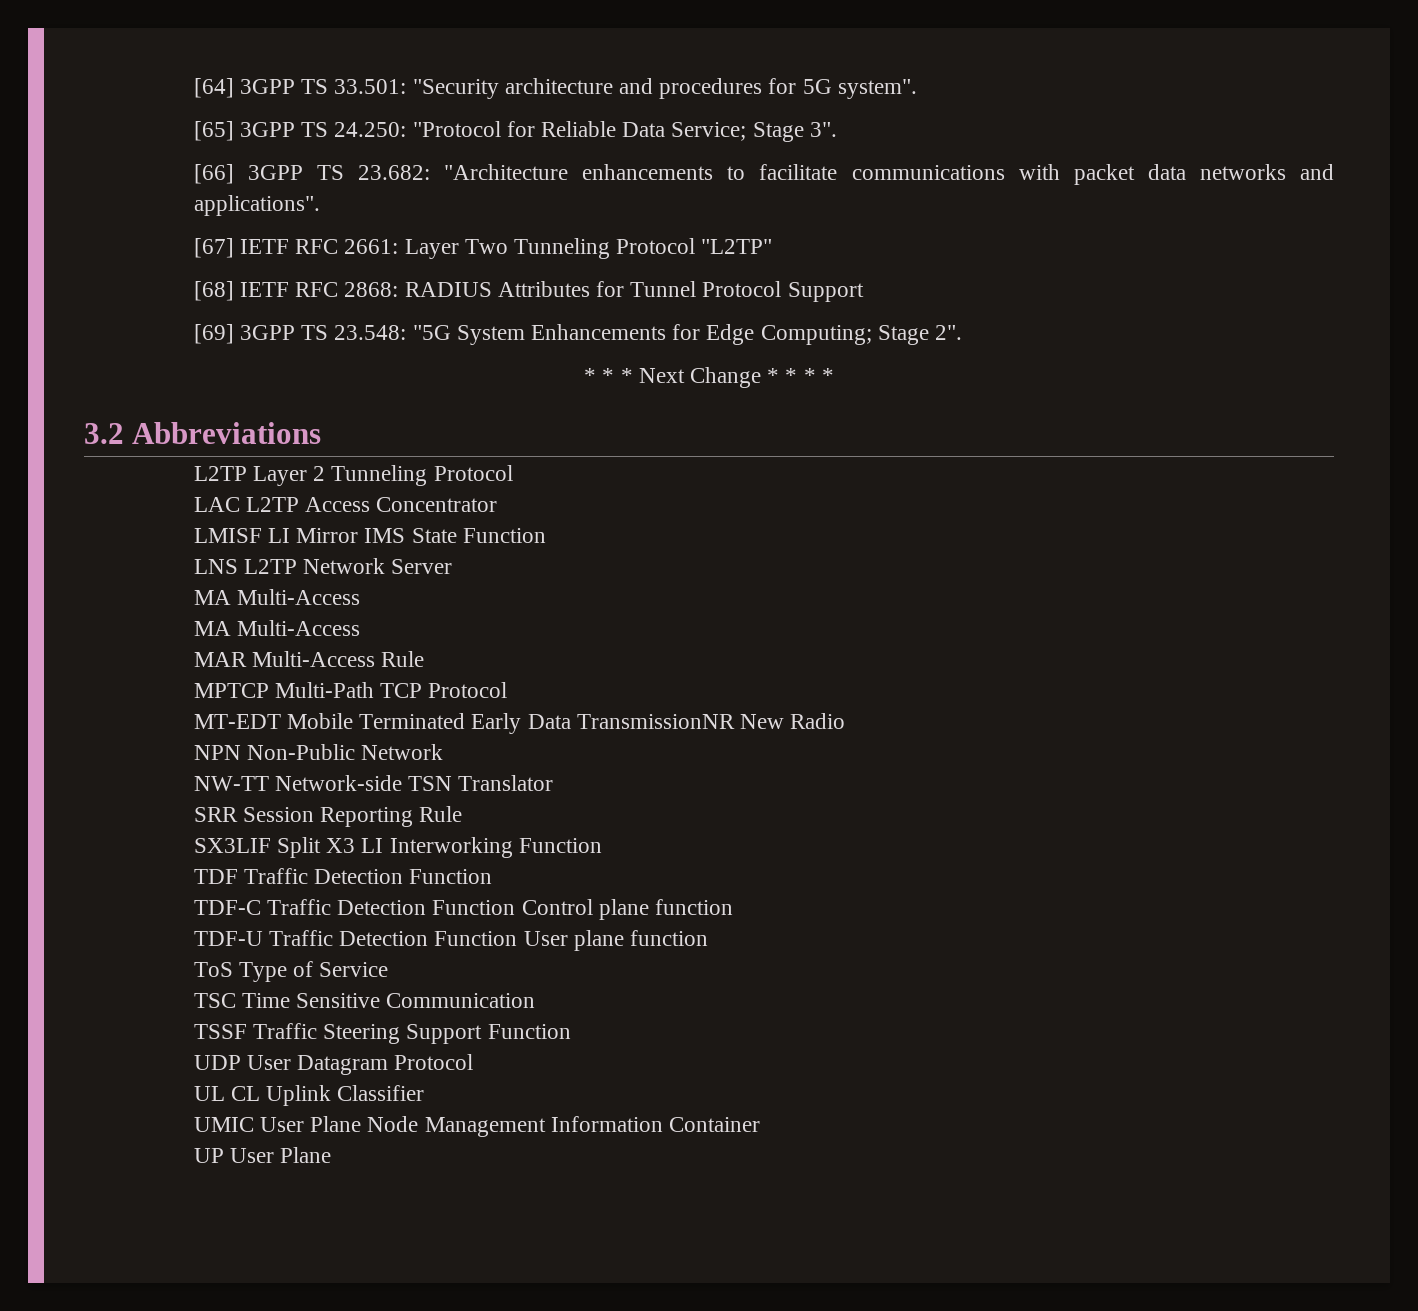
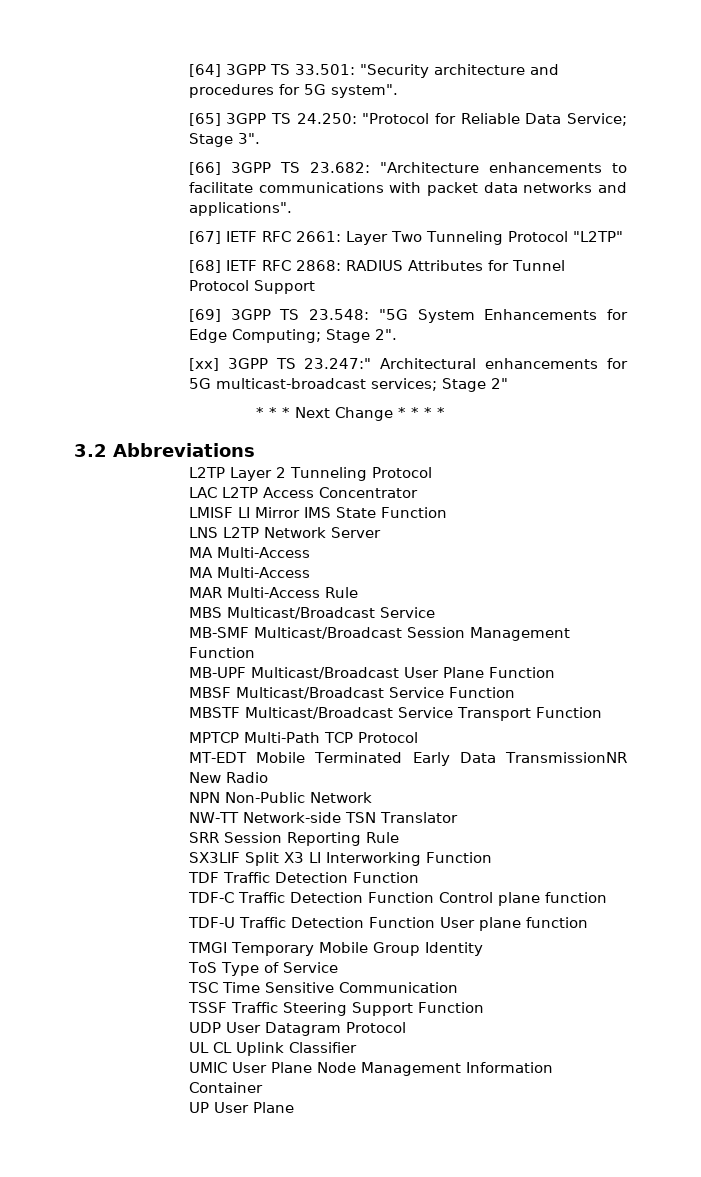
(963, 332) none -> [188,358,628,371] [188,378,508,392] // [xx] 3GPP TS 23.247:" Architectural enhancements for 5G multicast-broadcast services; Stage 2"
(425, 659) none -> [188,607,435,619] [188,627,570,641] [188,647,255,658] [188,667,555,679] [188,687,515,699] [188,707,602,721] // MBS Multicast/Broadcast Service // MB-SMF Multicast/Broadcast Session Management Function // MB-UPF Multicast/Broadcast User Plane Function // MBSF Multicast/Broadcast Service Function // MBSTF Multicast/Broadcast Service Transport Function
(709, 938) none -> [187,942,483,956] // TMGI Temporary Mobile Group Identity

